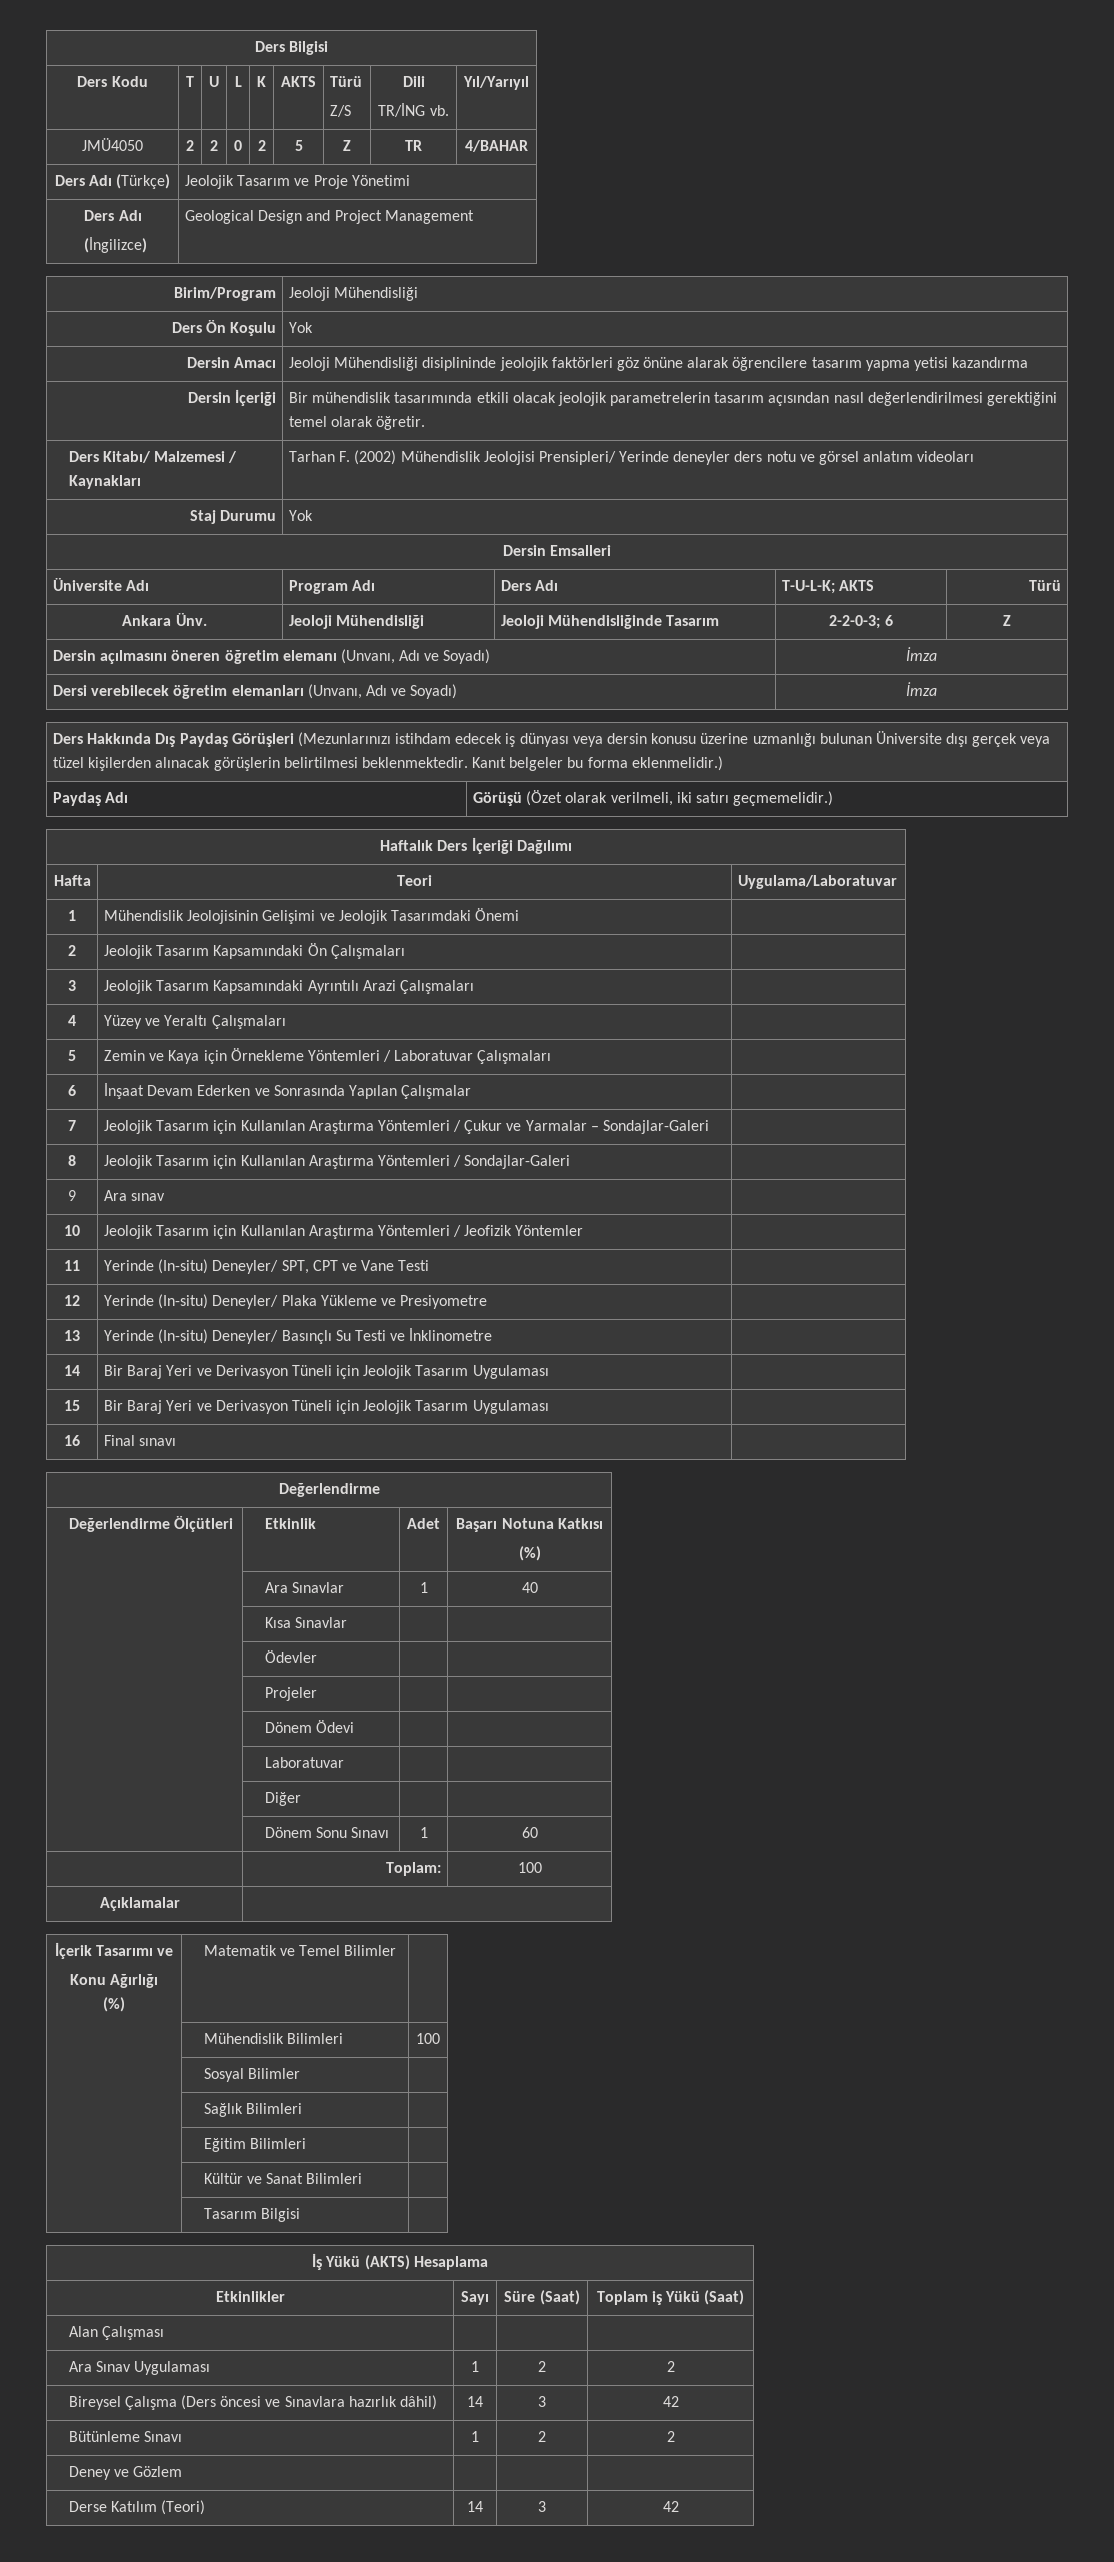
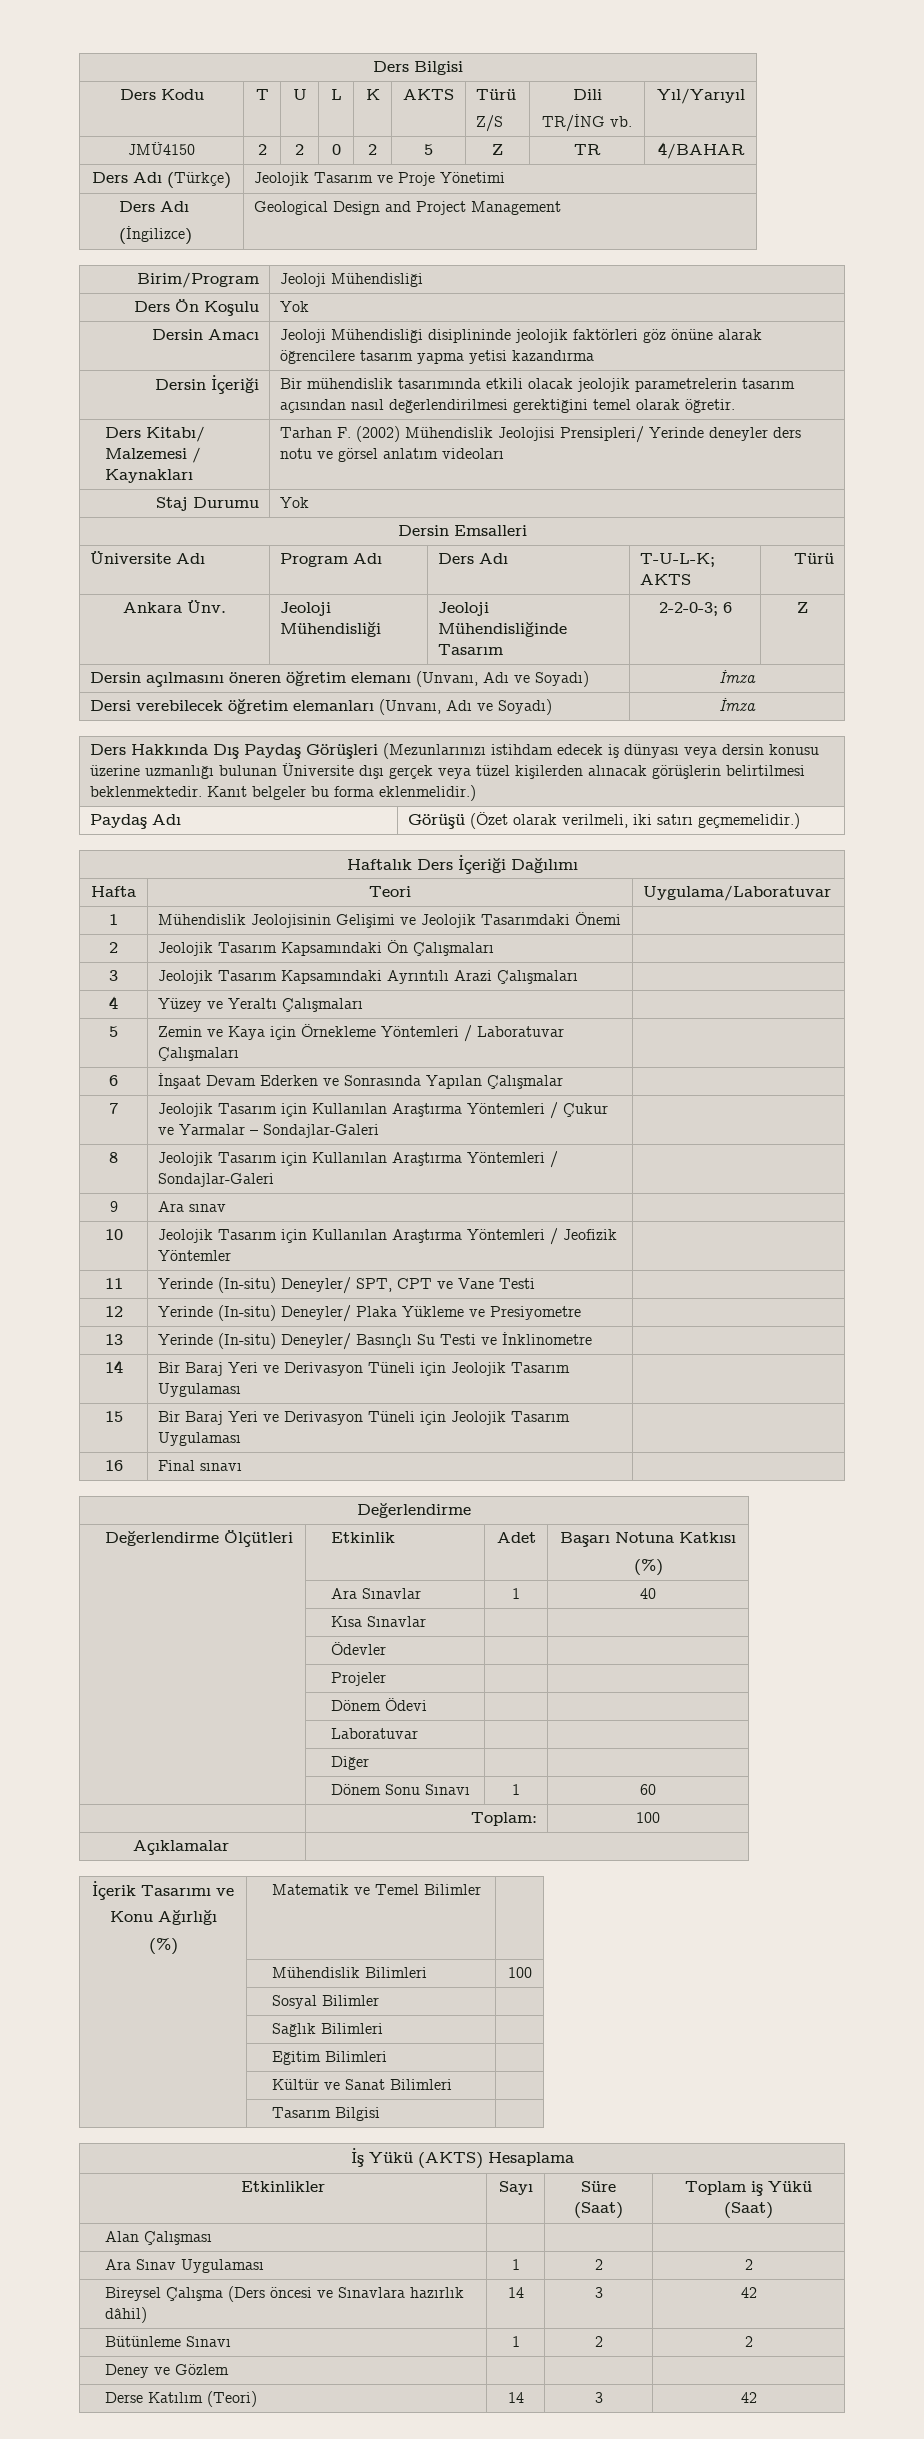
[82,138,143,151] JMÜ4050 -> [128,142,195,155] JMÜ4150

